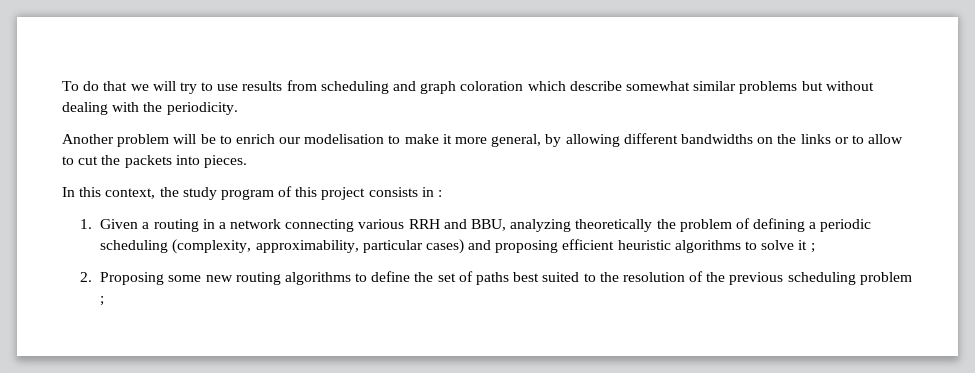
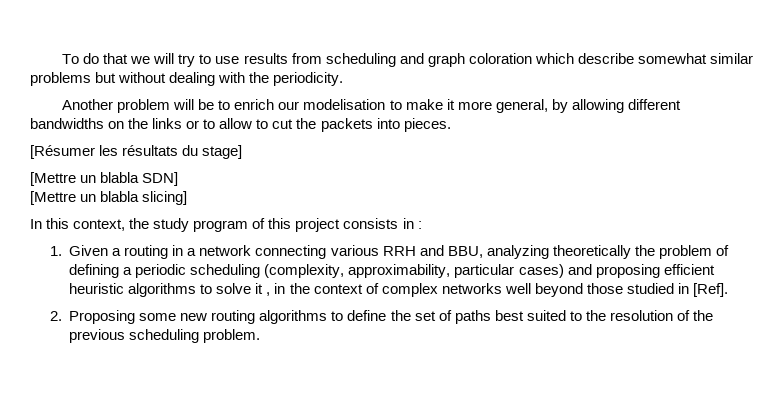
(247, 161) none -> [30,145,243,159] [30,172,179,186] [30,191,188,205] // [Résumer les résultats du stage] // [Mettre un blabla SDN] // [Mettre un blabla slicing]
[810,243,815,253] ; -> [266,283,728,297] , in the context of complex networks well beyond those studied in [Ref].
[859,272,912,285] [100,296,105,306] problem ; -> [203,329,261,343] problem.

